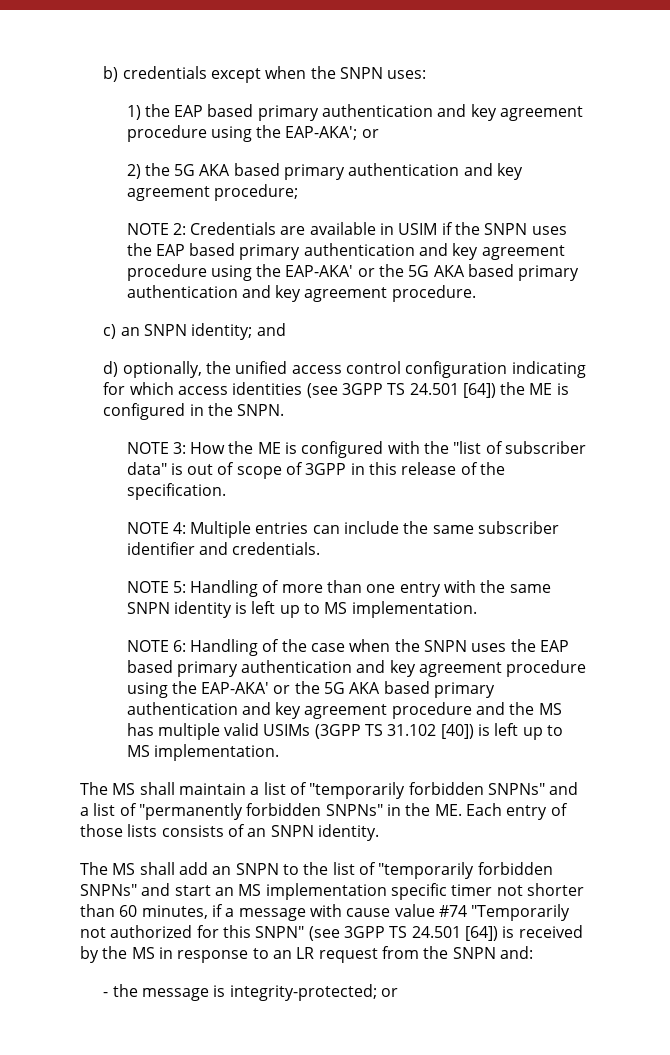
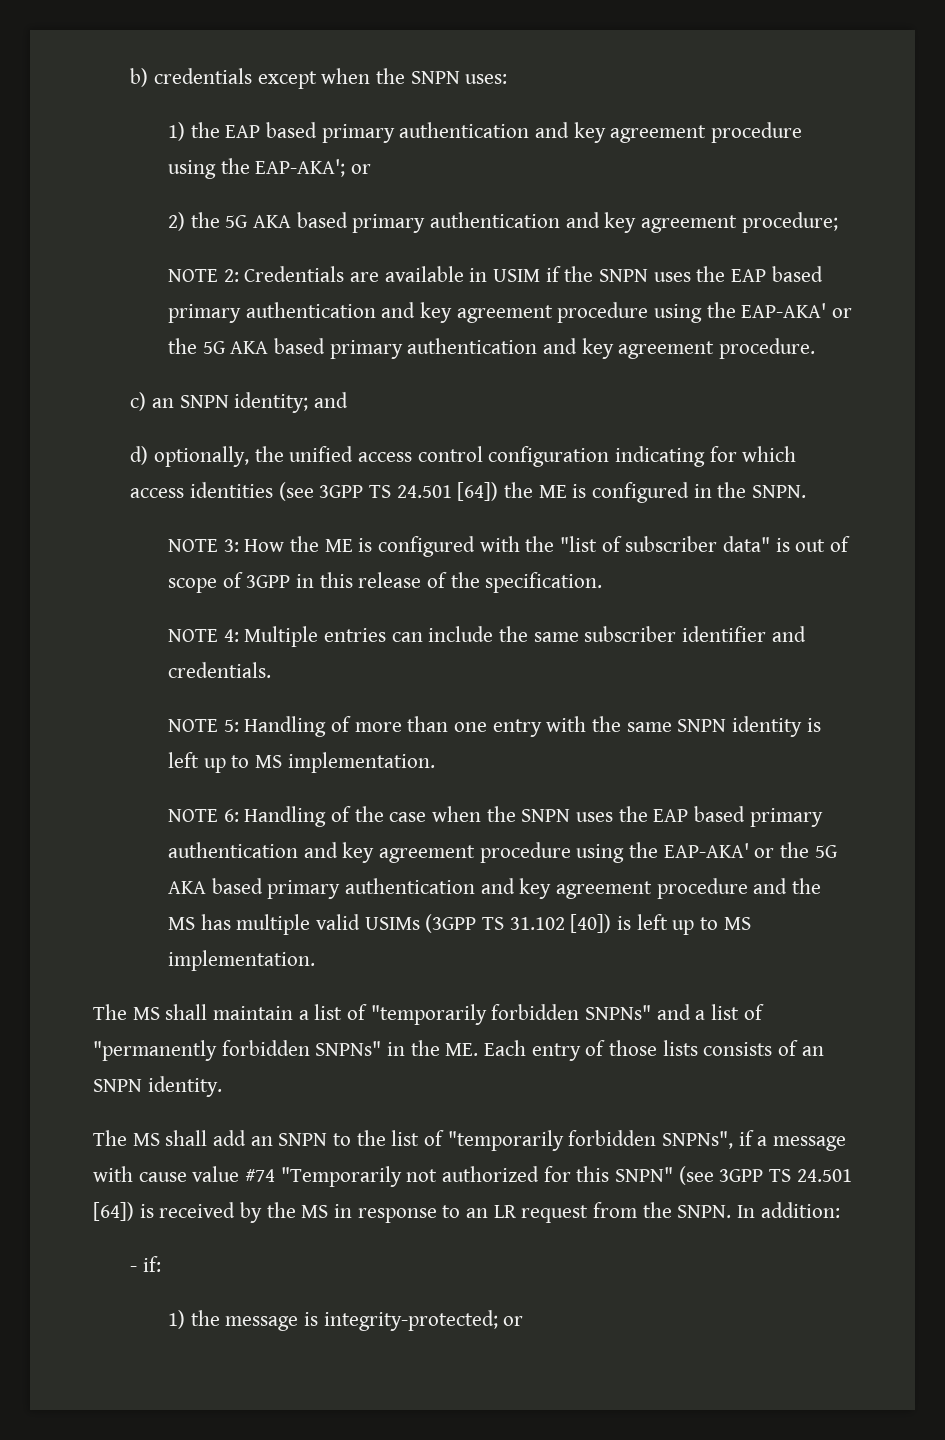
[80,883,584,900] [80,904,208,919] SNPNs" and start an MS implementation specific timer not shorter than 60 minutes, -> [662,1131,734,1149] SNPNs",
[452,946,533,959] SNPN and: -> [677,1202,840,1218] SNPN. In addition:
(109, 994) none -> [143,1256,162,1272] [167,1310,185,1329] if: // 1)

